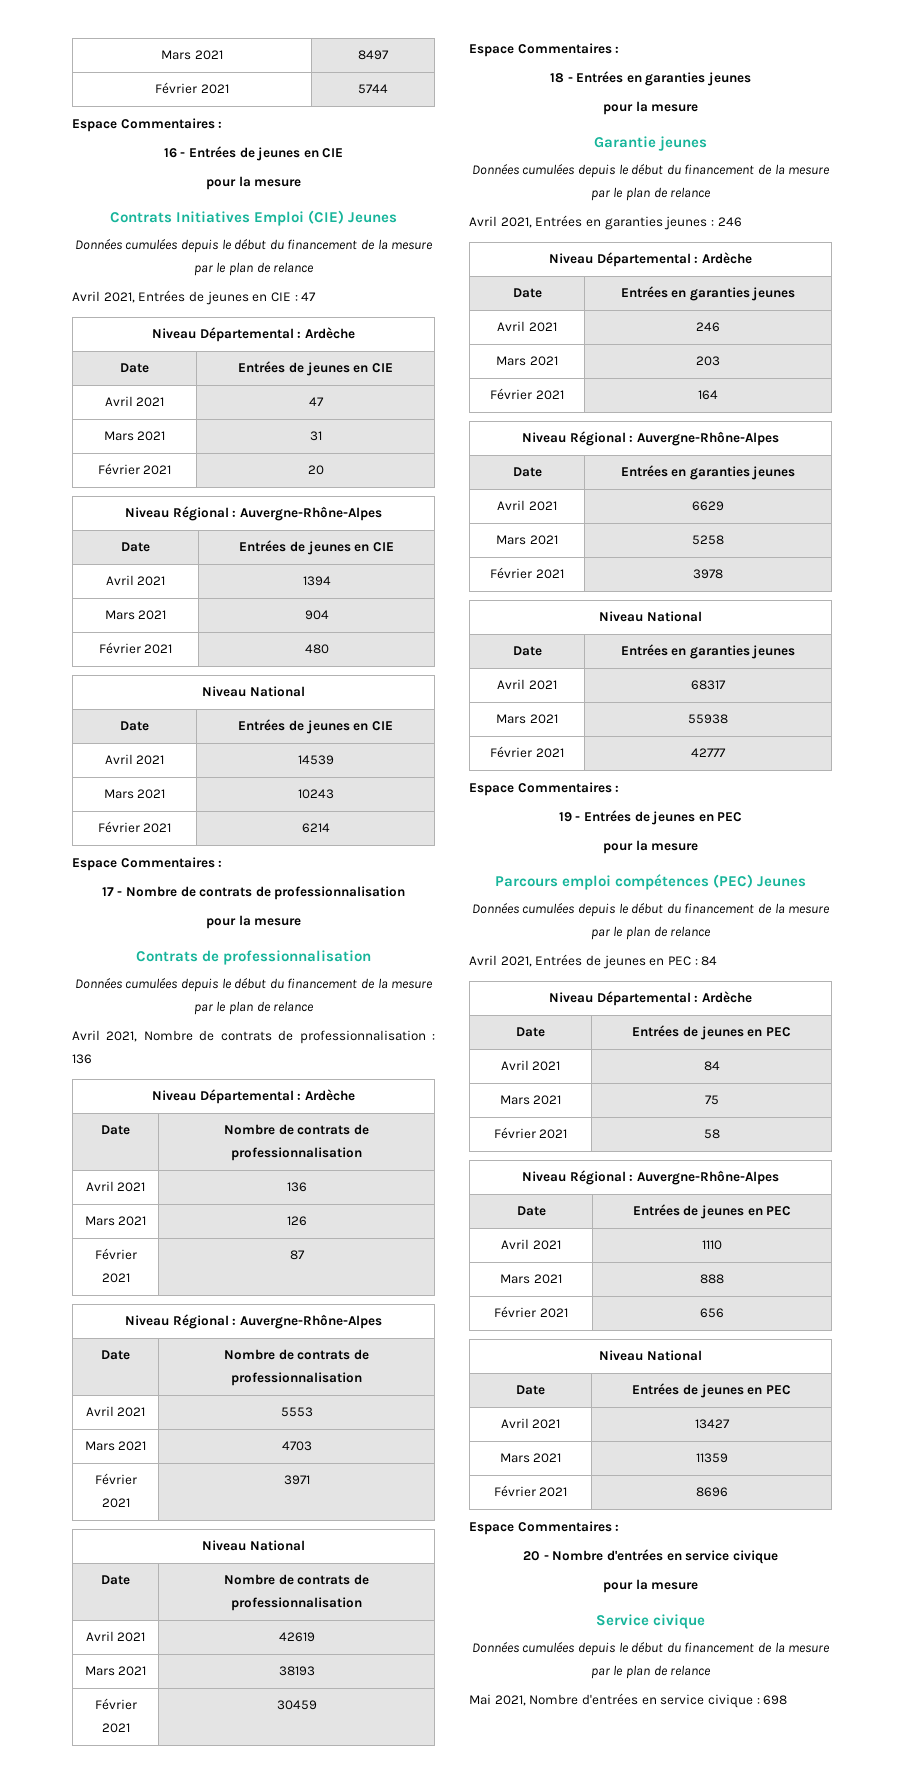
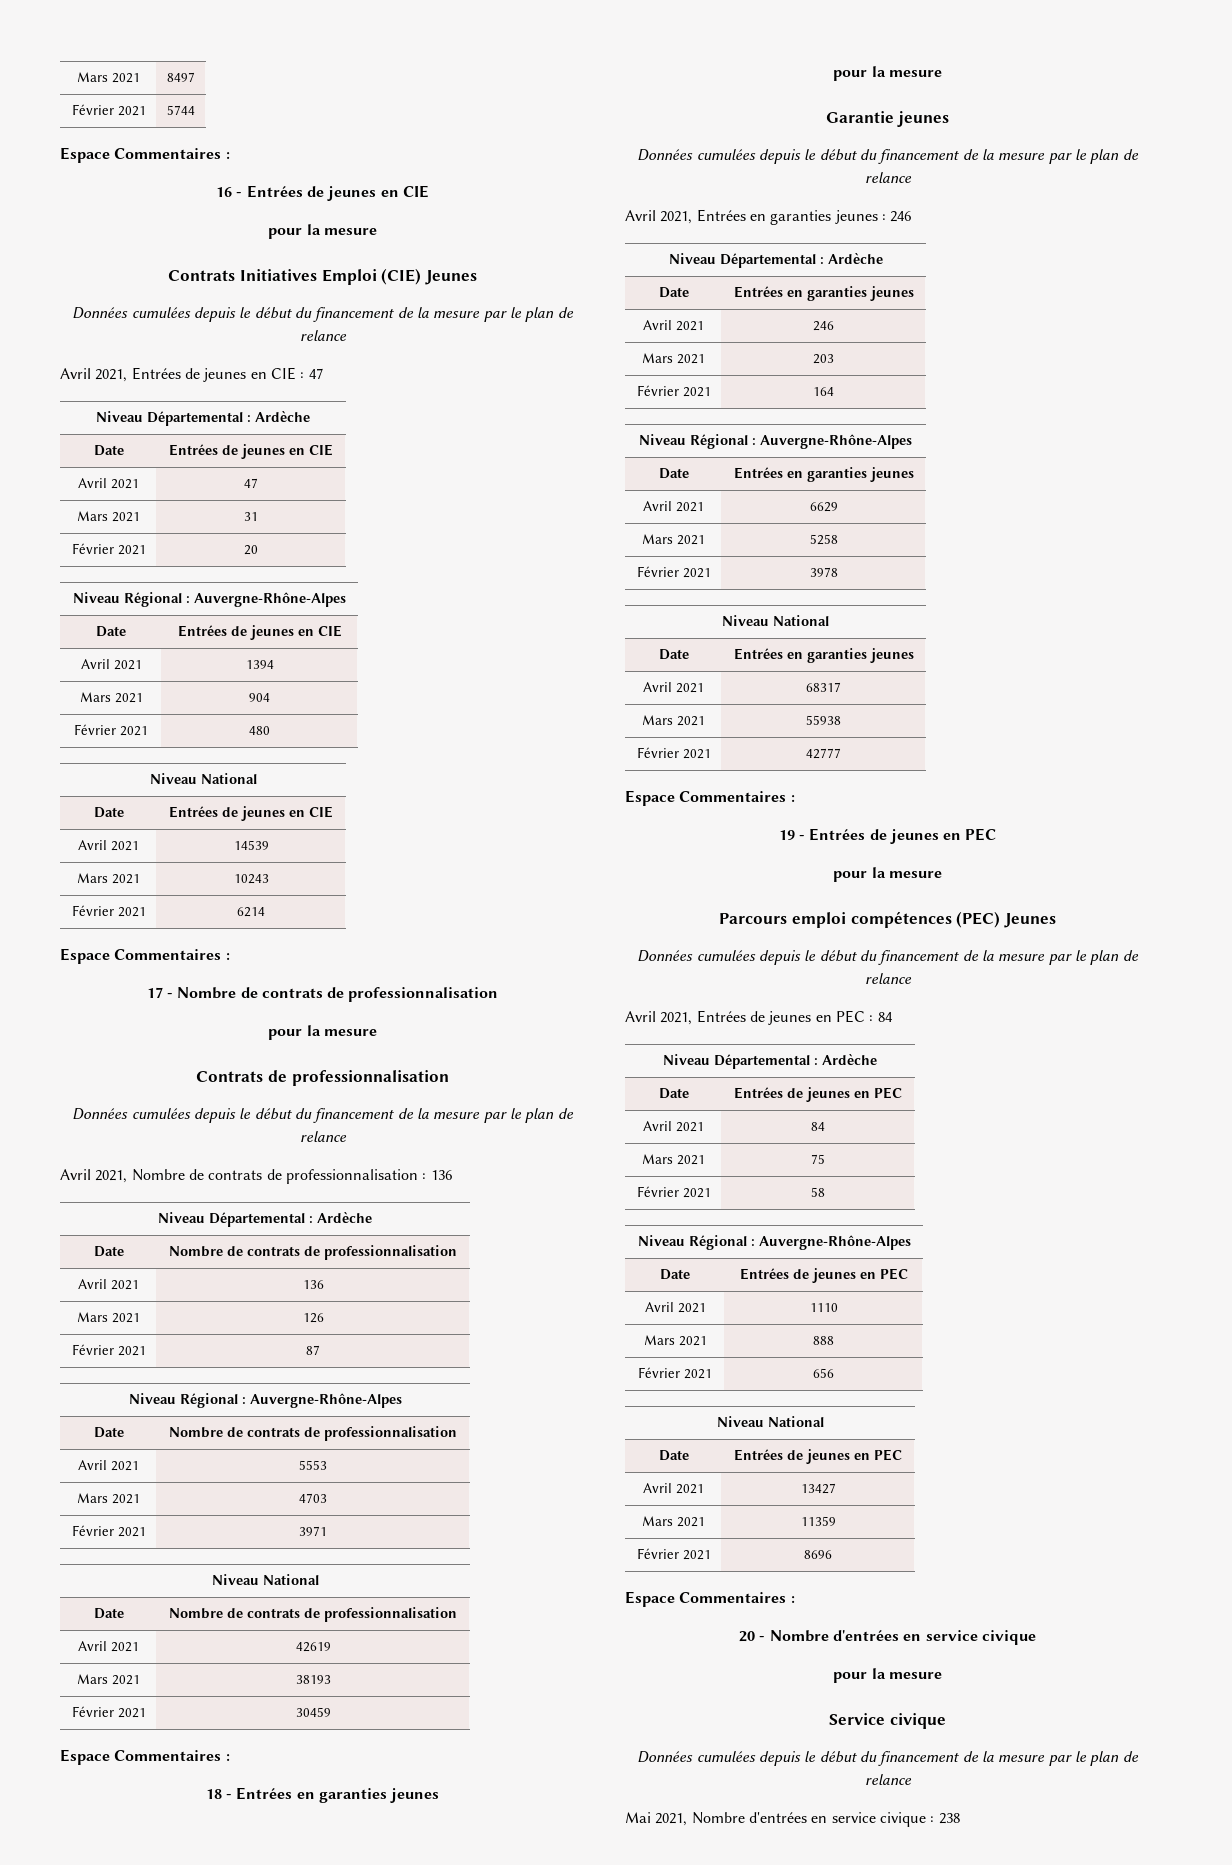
[763,1695,788,1705] 698 -> [938,1813,960,1824] 238

